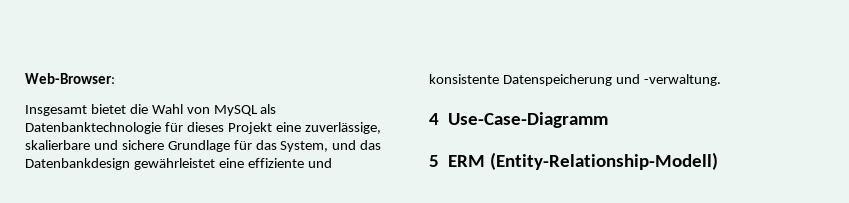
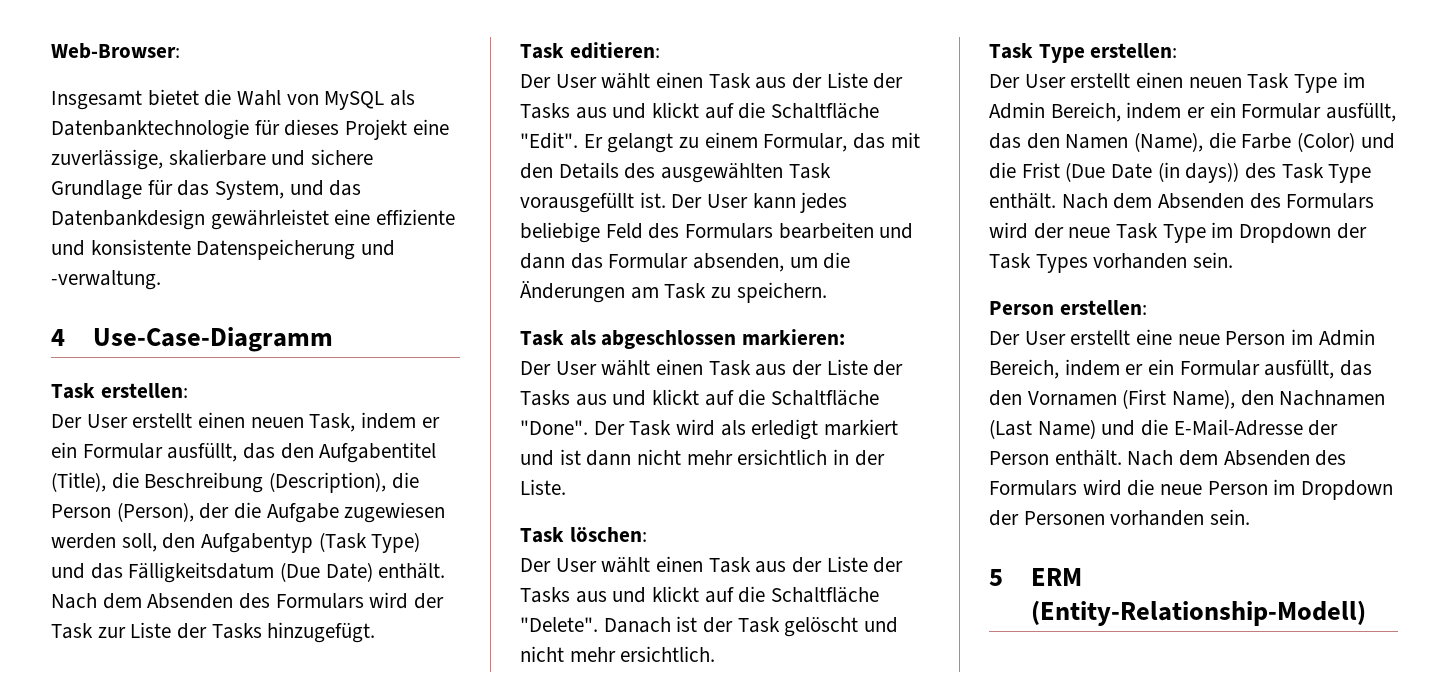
(609, 120) none -> [51,383,188,399] [51,412,440,432] [51,442,437,463] [51,472,419,493] [51,502,446,523] [51,532,421,553] [51,562,446,583] [51,592,445,609] [51,622,376,643] [520,42,660,59] [520,72,904,89] [520,102,880,119] [520,132,920,153] [520,162,831,183] [520,192,848,213] [520,222,914,243] [520,252,851,272] [520,280,827,303] [520,329,846,349] [520,359,904,376] [520,389,880,406] [520,419,899,440] [520,449,885,466] [520,479,566,495] [520,527,647,543] [520,556,904,573] [520,586,880,603] [520,616,899,637] [520,646,716,662] [989,43,1178,63] [989,72,1365,93] [989,102,1397,122] [989,132,1395,152] [989,162,1372,183] [989,193,1375,209] [989,222,1367,243] [989,252,1234,273] [989,300,1147,315] [989,329,1375,346] [989,359,1373,379] [989,389,1386,409] [989,419,1339,439] [989,450,1347,466] [989,479,1394,500] [989,509,1251,526] // Task erstellen: // Der User erstellt einen neuen Task, indem er ein Formular ausfüllt, das den Aufgabentitel (Title), die Beschreibung (Description), die Person (Person), der die Aufgabe zugewiesen werden soll, den Aufgabentyp (Task Type) und das Fälligkeitsdatum (Due Date) enthält. Nach dem Absenden des Formulars wird der Task zur Liste der Tasks hinzugefügt. // Task editieren: // Der User wählt einen Task aus der Liste der Tasks aus und klickt auf die Schaltfläche "Edit". Er gelangt zu einem Formular, das mit den Details des ausgewählten Task vorausgefüllt ist. Der User kann jedes beliebige Feld des Formulars bearbeiten und dann das Formular absenden, um die Änderungen am Task zu speichern. // Task als abgeschlossen markieren: // Der User wählt einen Task aus der Liste der Tasks aus und klickt auf die Schaltfläche "Done". Der Task wird als erledigt markiert und ist dann nicht mehr ersichtlich in der Liste. // Task löschen: // Der User wählt einen Task aus der Liste der Tasks aus und klickt auf die Schaltfläche "Delete". Danach ist der Task gelöscht und nicht mehr ersichtlich. // Task Type erstellen: // Der User erstellt einen neuen Task Type im Admin Bereich, indem er ein Formular ausfüllt, das den Namen (Name), die Farbe (Color) und die Frist (Due Date (in days)) des Task Type enthält. Nach dem Absenden des Formulars wird der neue Task Type im Dropdown der Task Types vorhanden sein. // Person erstellen: // Der User erstellt eine neue Person im Admin Bereich, indem er ein Formular ausfüllt, das den Vornamen (First Name), den Nachnamen (Last Name) und die E-Mail-Adresse der Person enthält. Nach dem Absenden des Formulars wird die neue Person im Dropdown der Personen vorhanden sein.

